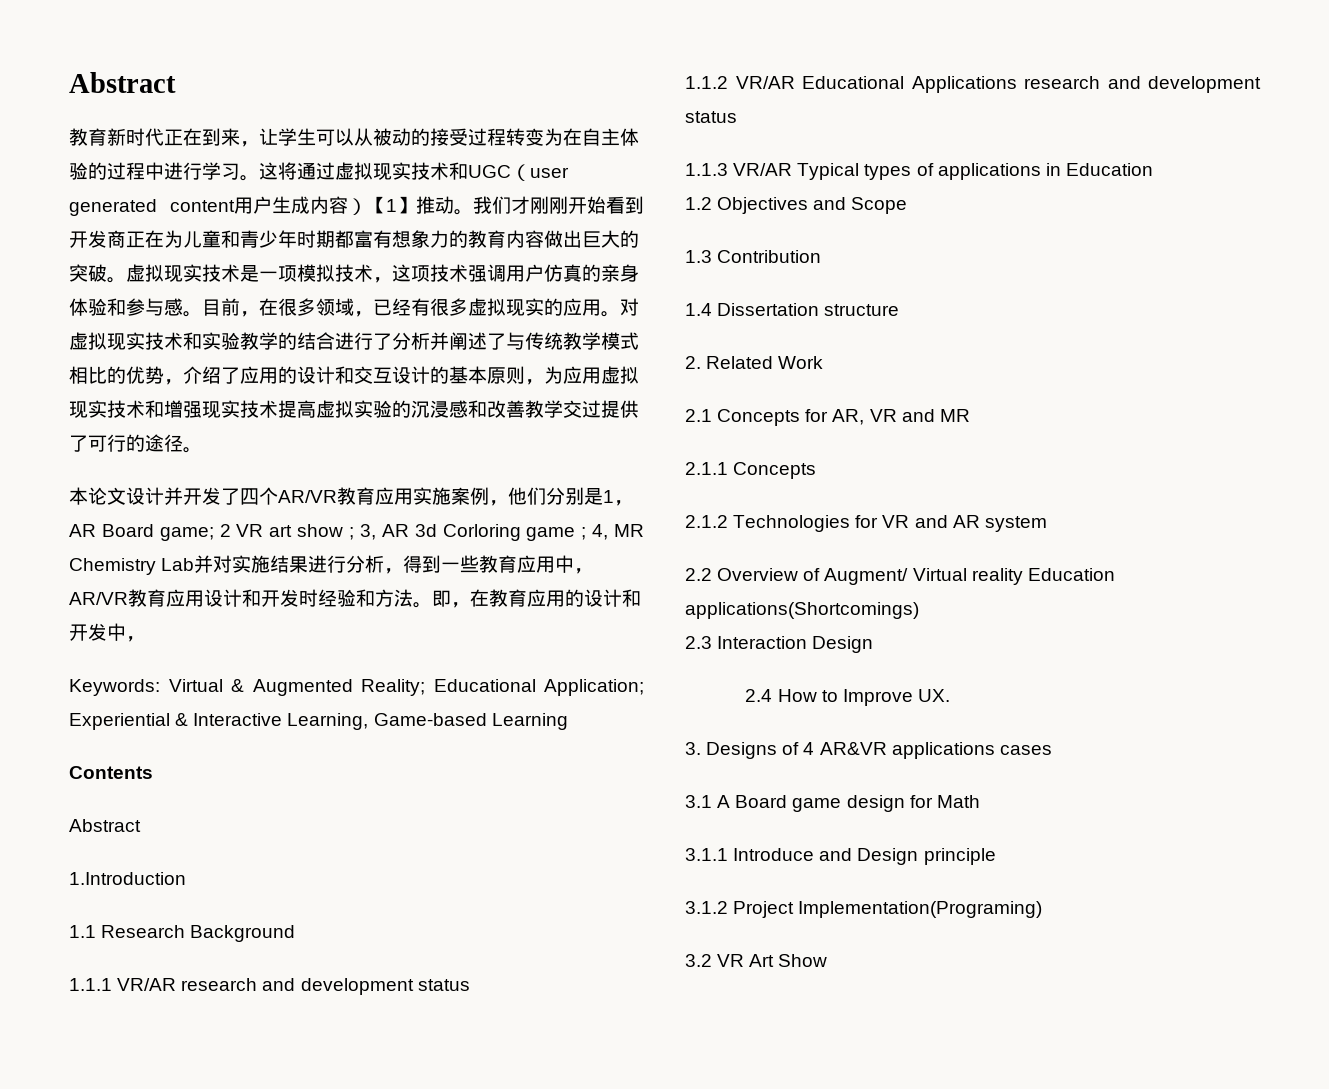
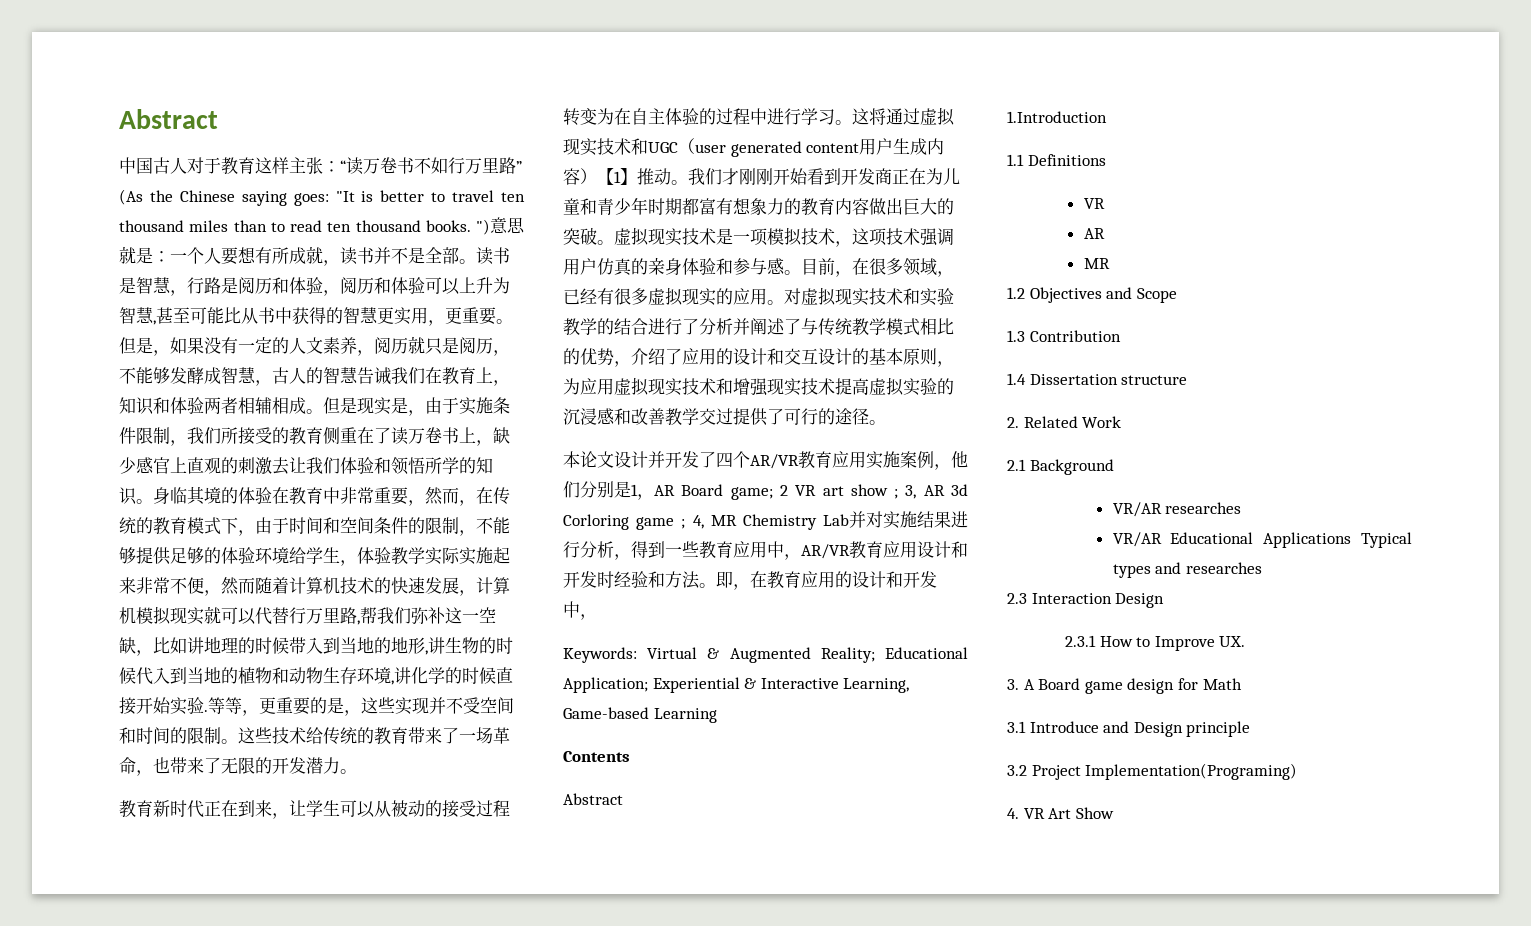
[69,72,176,93] Abstract -> [119,109,218,129] [119,157,522,175] [119,189,525,206] [119,217,525,235] [119,246,510,266] [119,277,510,296] [119,307,513,326] [119,336,510,356] [119,367,510,386] [119,397,510,416] [119,427,510,446] [119,457,493,475] [119,486,510,506] [119,517,510,536] [119,547,510,566] [119,577,510,596] [119,606,496,625] [119,637,513,656] [119,667,513,685] [119,697,514,716] [119,727,510,745] [119,757,357,776] Abstract // 中国古人对于教育这样主张：“读万卷书不如行万里路” (As the Chinese saying goes: "It is better to travel ten thousand miles than to read ten thousand books. ")意思就是：一个人要想有所成就，读书并不是全部。读书是智慧，行路是阅历和体验，阅历和体验可以上升为智慧,甚至可能比从书中获得的智慧更实用，更重要。但是，如果没有一定的人文素养，阅历就只是阅历，不能够发酵成智慧，古人的智慧告诫我们在教育上，知识和体验两者相辅相成。但是现实是，由于实施条件限制，我们所接受的教育侧重在了读万卷书上，缺少感官上直观的刺激去让我们体验和领悟所学的知识。身临其境的体验在教育中非常重要，然而，在传统的教育模式下，由于时间和空间条件的限制，不能够提供足够的体验环境给学生，体验教学实际实施起来非常不便，然而随着计算机技术的快速发展，计算机模拟现实就可以代替行万里路,帮我们弥补这一空缺，比如讲地理的时候带入到当地的地形,讲生物的时候代入到当地的植物和动物生存环境,讲化学的时候直接开始实验.等等，更重要的是，这些实现并不受空间和时间的限制。这些技术给传统的教育带来了一场革命，也带来了无限的开发潜力。
[101,925,296,942] [69,978,470,995] [685,76,1261,93] [685,111,737,123] [685,163,1153,180] Research Background // 1.1.1 VR/AR research and development status // 1.1.2 VR/AR Educational Applications research and development status // 1.1.3 VR/AR Typical types of applications in Education -> [1027,154,1106,166] [1083,198,1105,209] [1083,228,1105,239] [1083,258,1110,269] Definitions // VR // AR // MR
[717,409,970,426] [685,462,817,479] [685,515,1047,532] [685,568,1115,585] [685,602,919,619] Concepts for AR, VR and MR // 2.1.1 Concepts // 2.1.2 Technologies for VR and AR system // 2.2 Overview of Augment/ Virtual reality Education applications(Shortcomings) -> [1029,459,1114,475] [1112,502,1242,517] [1112,532,1412,548] [1112,562,1262,578] Background // VR/AR researches // VR/AR Educational Applications Typical types and researches
[745,689,773,702] 2.4 -> [1064,635,1096,647] 2.3.1
[706,742,1052,759] [685,795,712,808] Designs of 4 AR&VR applications cases // 3.1 -> (1019, 684) none
[685,848,728,861] 3.1.1 -> [1007,721,1026,733] 3.1
[685,901,728,914] 3.1.2 -> [1007,765,1027,776] 3.2
[685,954,712,967] 3.2 -> [1007,808,1019,819] 4.

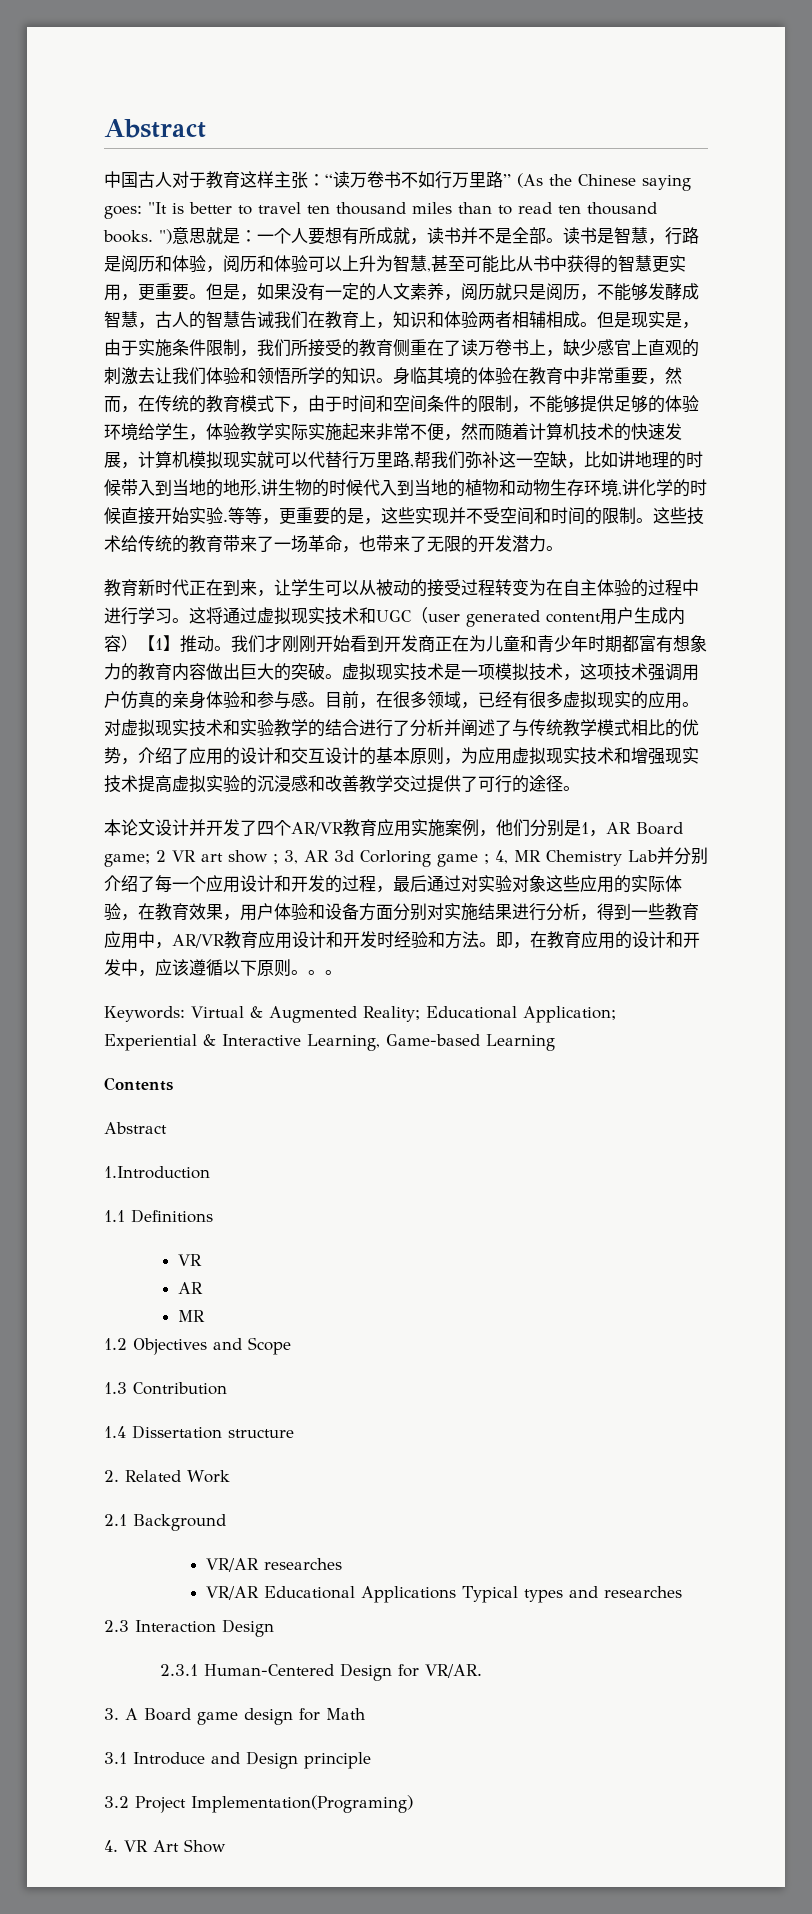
(866, 519) none -> [674,847,708,865] [104,875,682,893] [104,903,427,921] 分别介绍了每一个应用设计和开发的过程，最后通过对实验对象这些应用的实际体验，在教育效果，用户体验和设备方面分别
(597, 617) none -> [155,959,342,977] 应该遵循以下原则。。。
[1099,636,1246,651] How to Improve UX. -> [203,1663,482,1681] Human-Centered Design for VR/AR.

